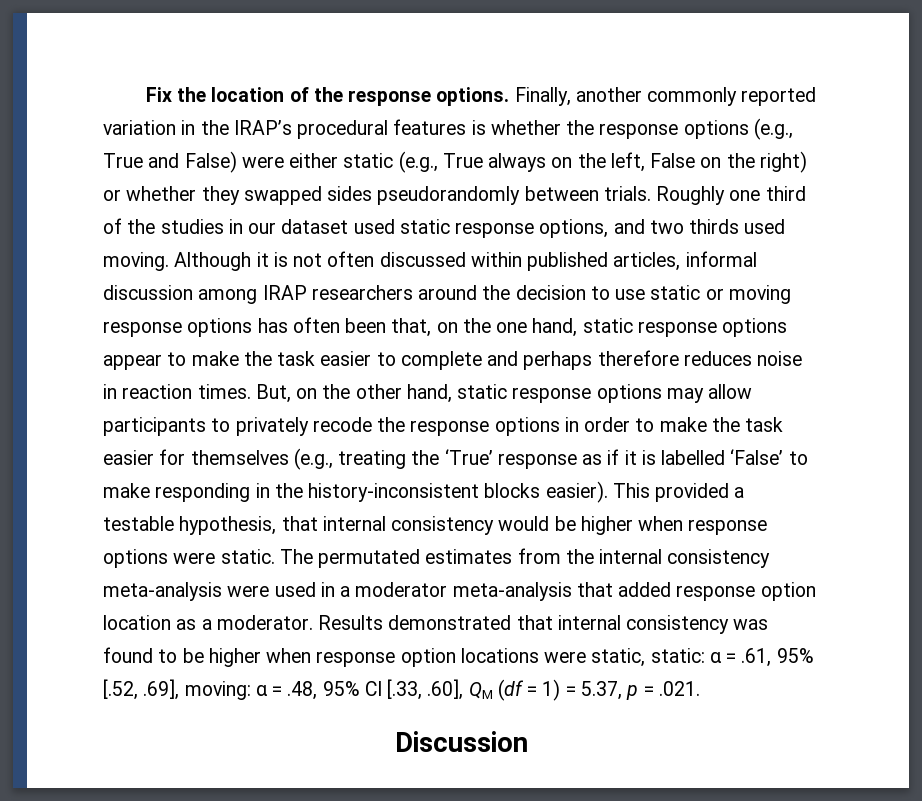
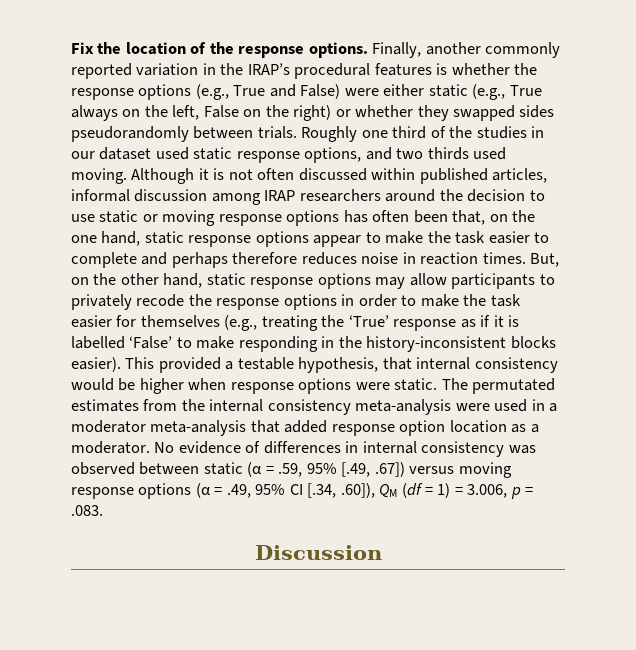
[318,615,769,634] [103,647,814,667] [103,679,464,700] Results demonstrated that internal consistency was found to be higher when response option locations were static, static: α = .61, 95% [.52, .69], moving: α = .48, 95% CI [.33, .60], -> [154,441,536,457] [71,462,512,478] [71,483,375,499] No evidence of differences in internal consistency was observed between static (α = .59, 95% [.49, .67]) versus moving response options (α = .49, 95% CI [.34, .60]),
[580,681,622,700] 5.37, -> [467,484,508,498] 3.006,
[658,681,700,696] .021. -> [71,505,103,516] .083.

